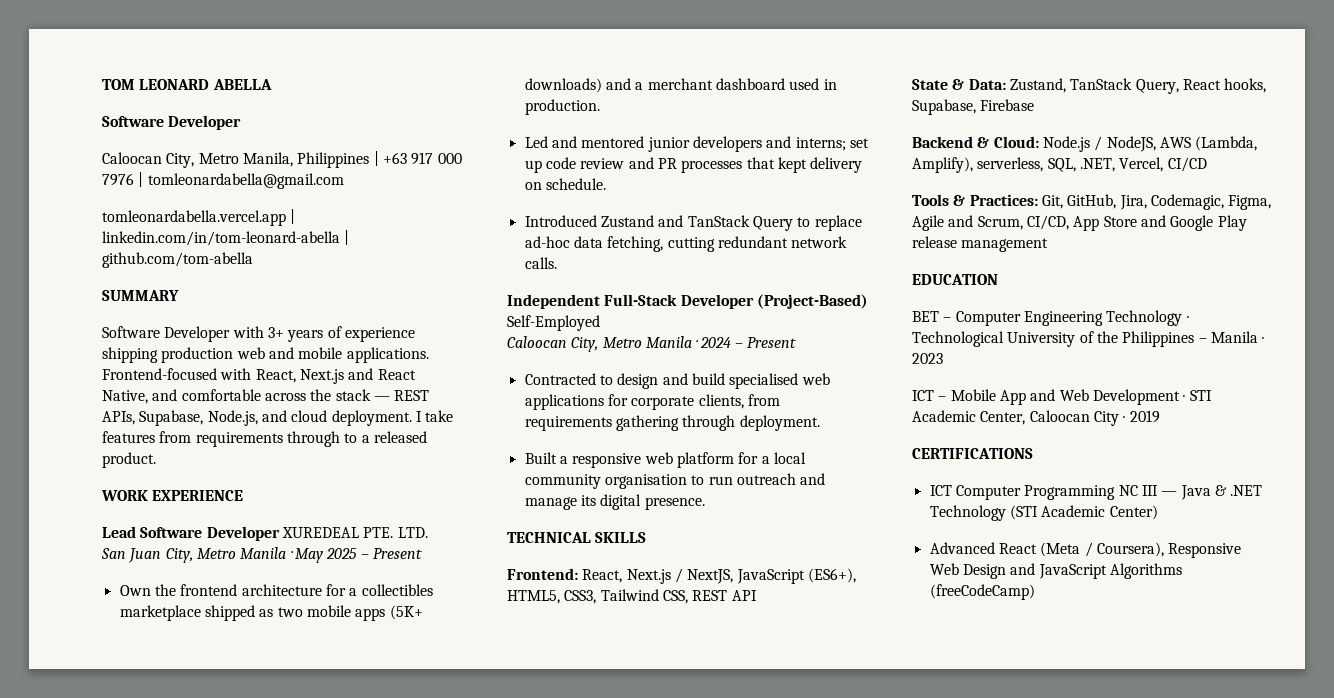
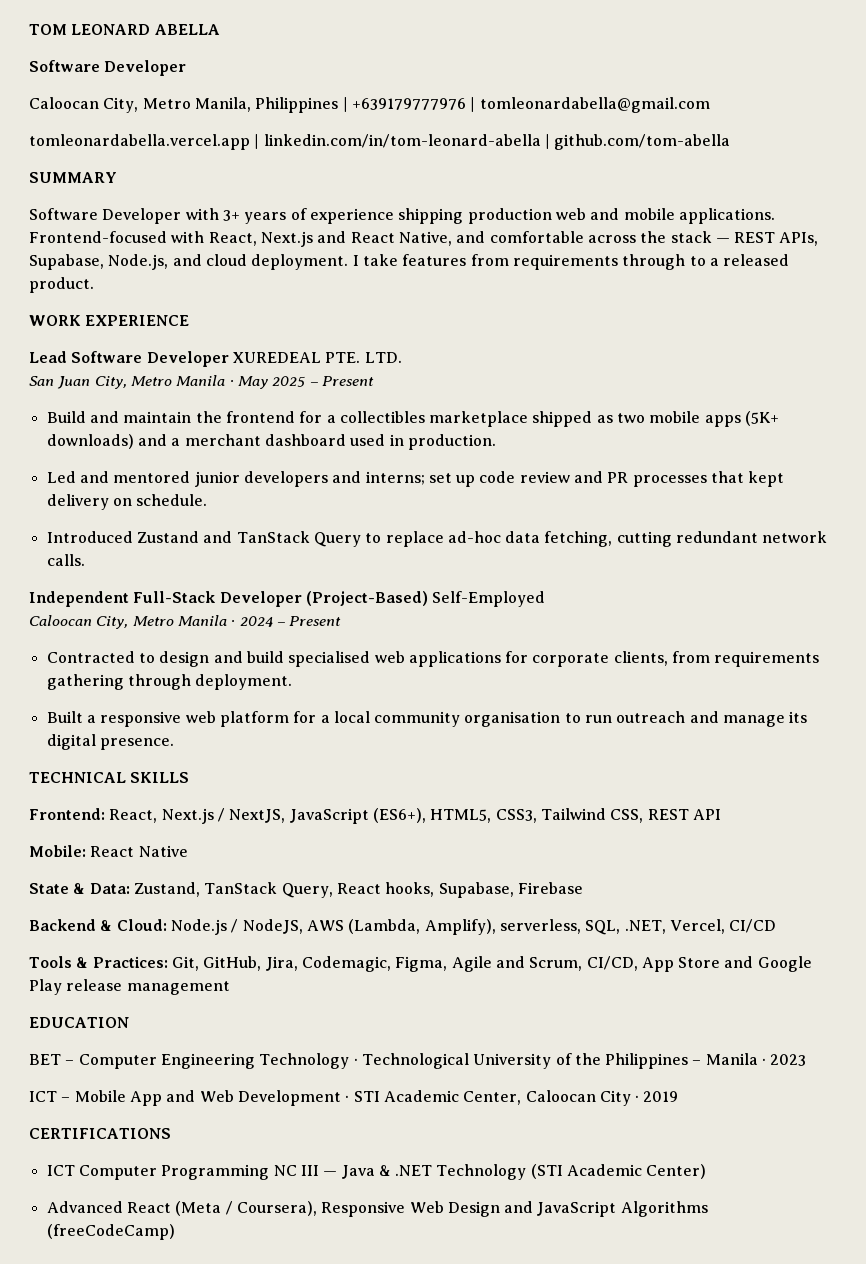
[382,152,462,165] [102,173,134,186] +63 917 000 7976 -> [351,98,466,110] +639179777976
[119,585,151,596] Own -> [46,411,192,423] Build and maintain
[241,584,322,596] architecture -> (295, 417) none
(757, 595) none -> [29,845,188,857] // Mobile: React Native

